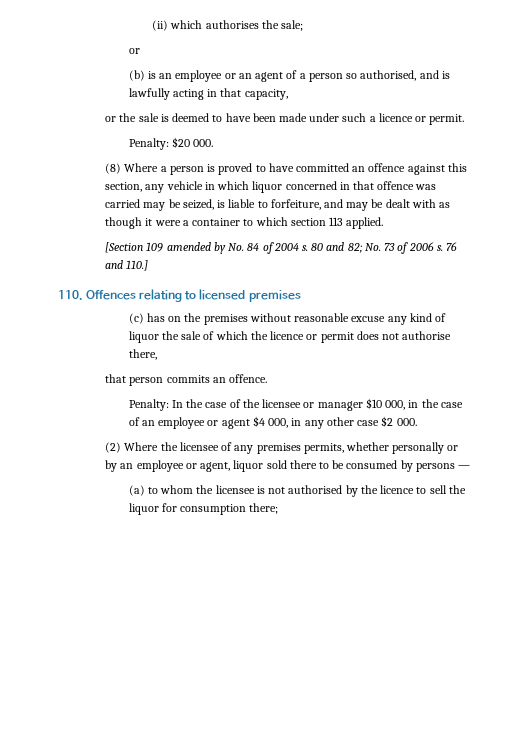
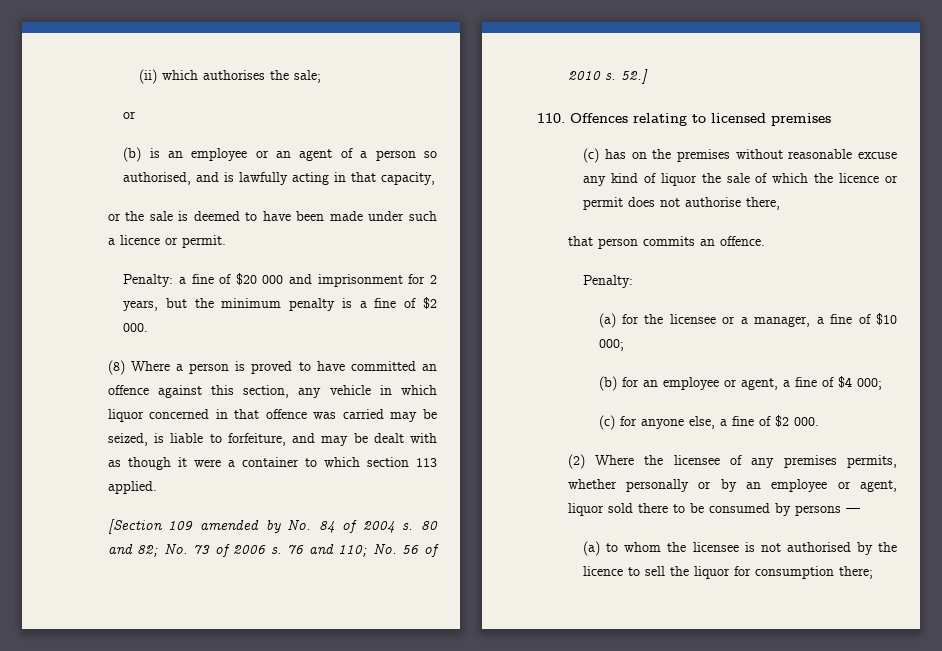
[171,137,190,148] $20 -> [178,273,438,287] [123,297,437,311] a fine of $20 000 and imprisonment for 2 years, but the minimum penalty is a fine of $2
[126,260,149,271] 110.] -> [338,543,439,557] [567,69,648,84] 110; No. 56 of 2010 s. 52.]
[171,398,463,411] [128,416,380,429] In the case of the licensee or manager $10 000, in the case of an employee or agent $4 000, in any other case -> [598,313,897,328] [598,339,624,351] [598,376,882,391] [598,415,771,430] // (a) for the licensee or a manager, a fine of $10 000; // (b) for an employee or agent, a fine of $4 000; // (c) for anyone else, a fine of

